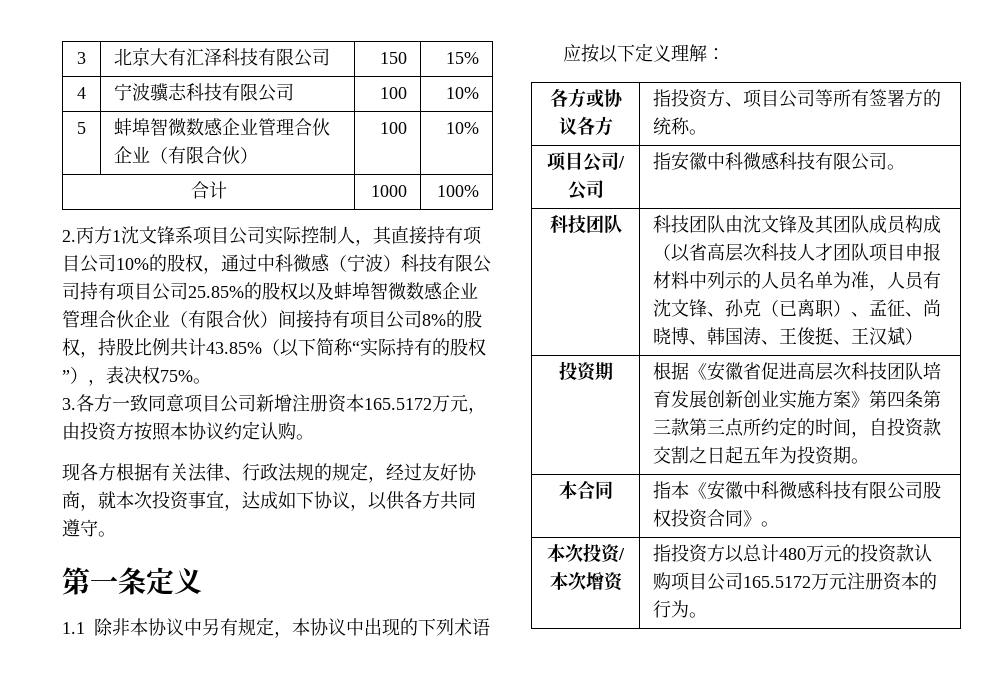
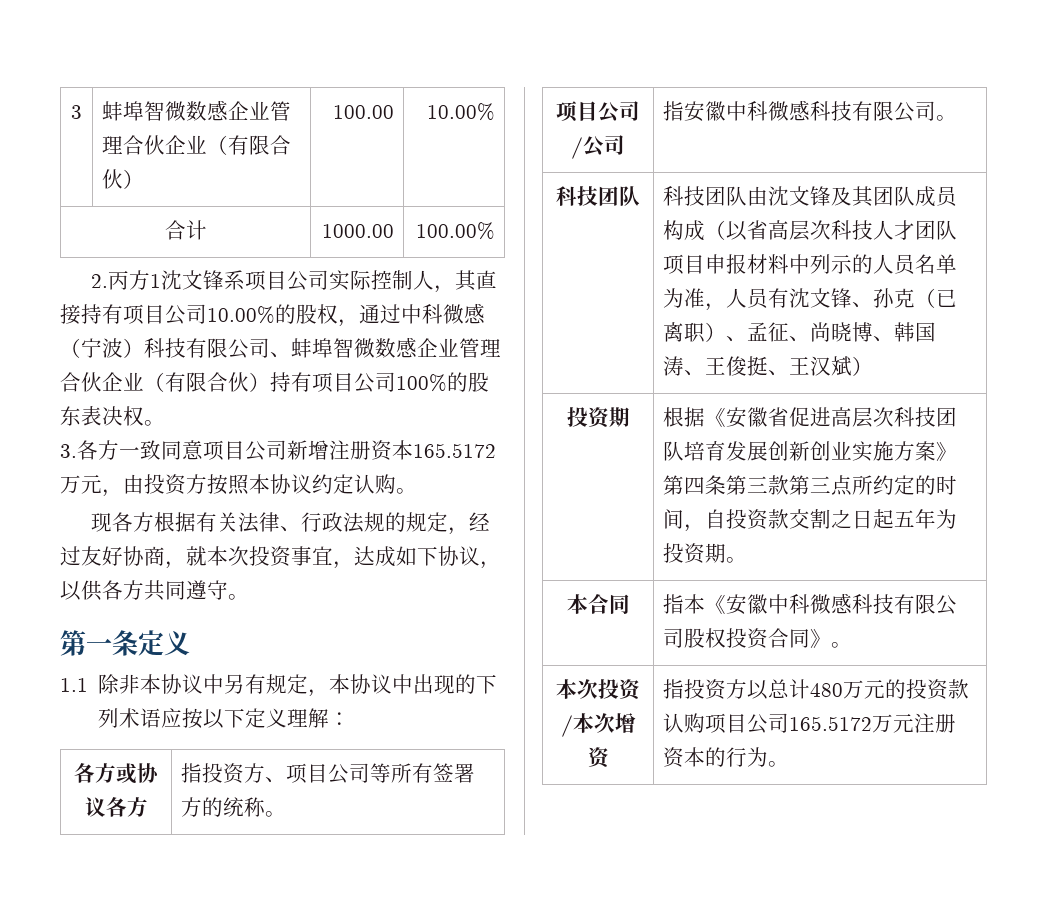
[114,48,331,67] [379,52,407,64] [445,52,479,64] [77,87,86,99] [114,83,295,102] [379,87,407,99] [445,87,479,99] [77,122,86,134] | 北京大有汇泽科技有限公司 | 150 | 15% // 4 | 宁波骥志科技有限公司 | 100 | 10% // 5 -> (82, 112) none
[379,122,407,134] [445,122,479,134] 100 | 10% -> [332,105,394,119] [426,103,495,121] 100.00 | 10.00%
[370,185,407,197] [436,185,479,197] 1000 | 100% -> [321,224,394,238] [415,222,495,240] 1000.00 | 100.00%
[116,258,149,270] 10% -> [207,306,275,324] 10.00%
[80,282,334,301] 持有项目公司25.85%的股权以及 -> [270,352,291,358] 、
[278,310,482,329] [62,338,486,358] [62,366,193,386] 间接持有项目公司8%的股权，持股比例共计43.85%（以下简称“实际持有的股权”），表决权75% -> [270,372,489,393] [60,406,144,426] 持有项目公司100%的股东表决权

